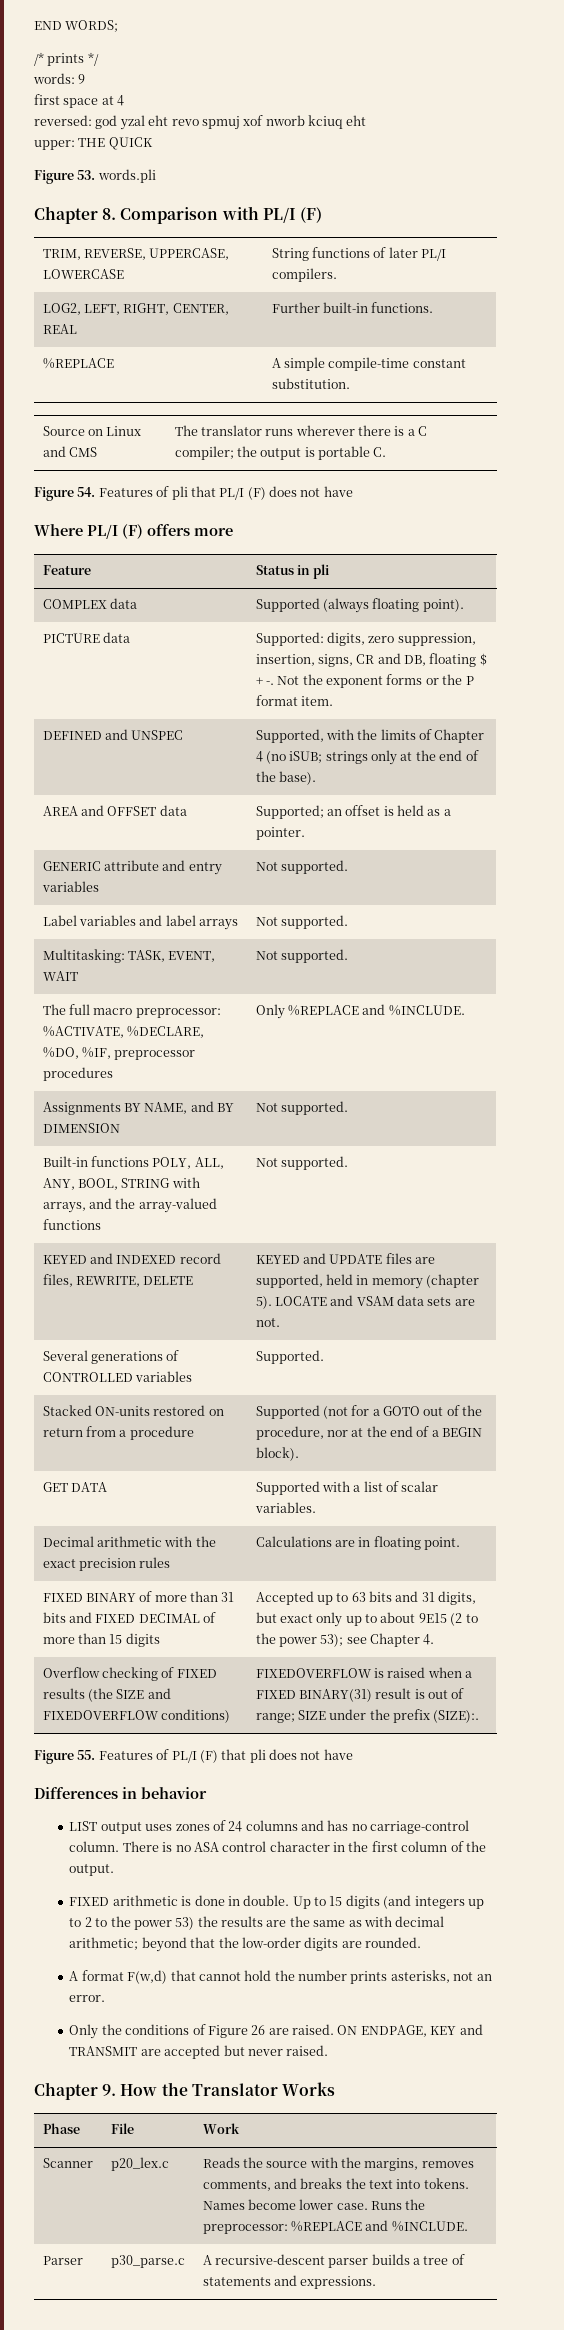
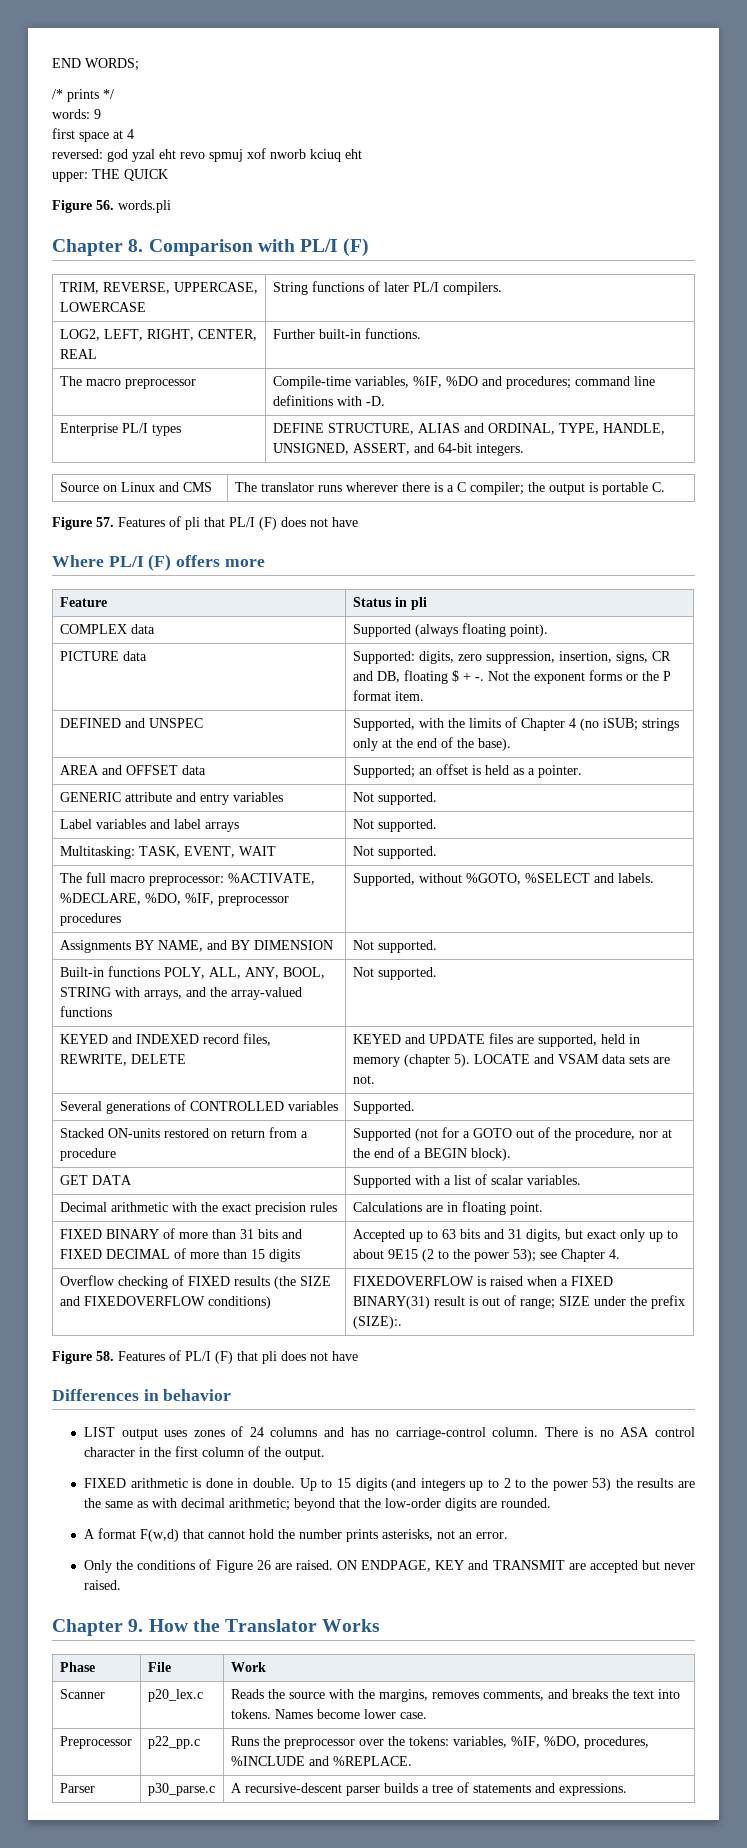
[77,170,96,180] 53. -> [96,200,114,210] 56.
[42,358,114,369] [271,357,466,371] [271,378,350,389] %REPLACE | A simple compile-time constant substitution. -> [59,376,196,389] [272,376,655,389] [272,395,385,406] [59,423,181,436] [272,423,665,435] [272,443,524,456] The macro preprocessor | Compile-time variables, %IF, %DO and procedures; command line definitions with -D. // Enterprise PL/I types | DEFINE STRUCTURE, ALIAS and ORDINAL, TYPE, HANDLE, UNSIGNED, ASSERT, and 64-bit integers.
[77,487,96,497] 54. -> [96,517,114,527] 57.
[255,1004,465,1019] Only %REPLACE and %INCLUDE. -> [352,873,654,886] Supported, without %GOTO, %SELECT and labels.
[77,1750,96,1760] 55. -> [96,1351,114,1361] 58.
[371,2199,426,2210] [202,2220,468,2234] Runs the preprocessor: %REPLACE and %INCLUDE. -> [59,1736,132,1749] [147,1736,200,1749] [230,1736,649,1749] [230,1756,412,1766] // Preprocessor | p22_pp.c | Runs the preprocessor over the tokens: variables, %IF, %DO, procedures, %INCLUDE and %REPLACE.

